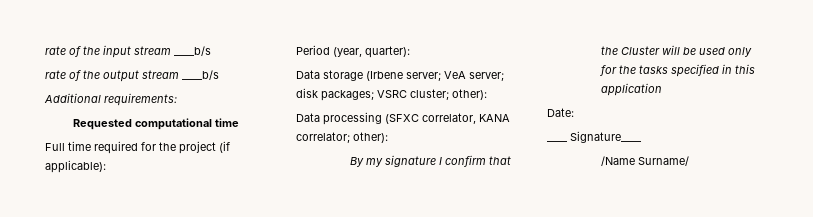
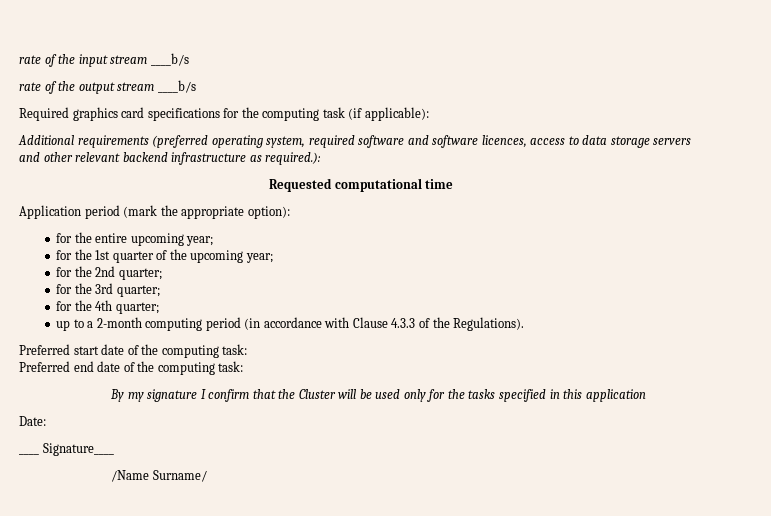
[44,93,177,106] [72,118,239,130] [45,141,230,154] [45,160,106,173] [296,45,410,58] [296,70,504,81] [296,88,487,101] [296,112,510,125] [296,132,388,143] Additional requirements: // Requested computational time // Full time required for the project (if applicable): // Period (year, quarter): // Data storage (Irbene server; VeA server; disk packages; VSRC cluster; other): // Data processing (SFXC correlator, KANA correlator; other): -> [19,107,429,121] [18,135,692,148] [19,152,322,165] [268,178,454,192] [19,205,290,219] [56,232,214,246] [56,249,273,263] [56,266,162,280] [56,283,160,297] [56,300,159,314] [56,317,525,331] [19,344,248,358] [19,361,244,375] Required graphics card specifications for the computing task (if applicable): // Additional requirements (preferred operating system, required software and software licences, access to data storage servers and other relevant backend infrastructure as required.): // Requested computational time // Application period (mark the appropriate option): // for the entire upcoming year; // for the 1st quarter of the upcoming year; // for the 2nd quarter; // for the 3rd quarter; // for the 4th quarter; // up to a 2-month computing period (in accordance with Clause 4.3.3 of the Regulations). // Preferred start date of the computing task: // Preferred end date of the computing task:

